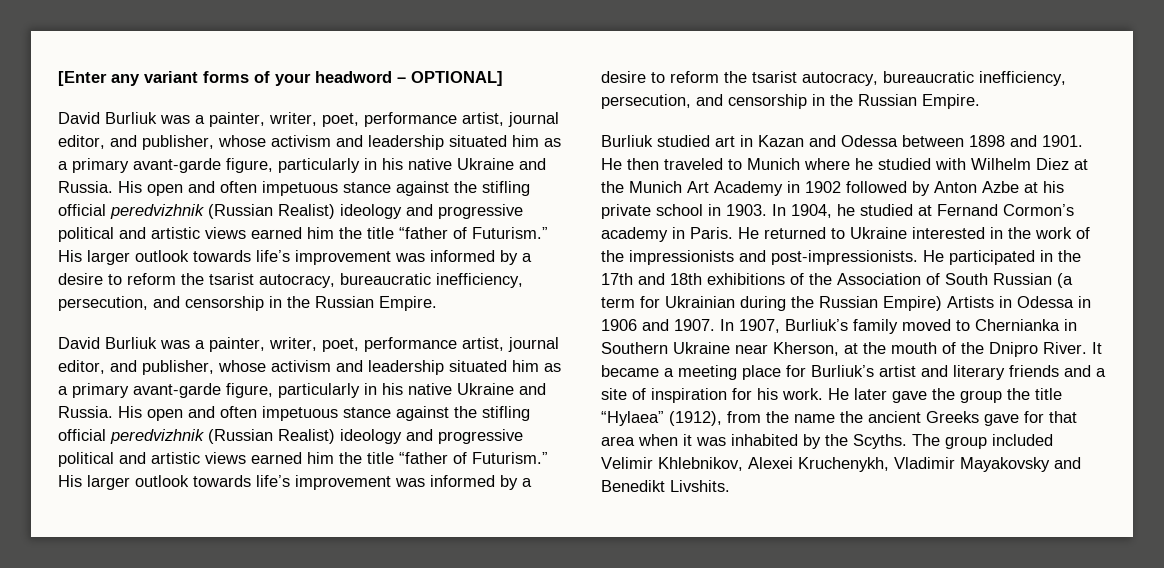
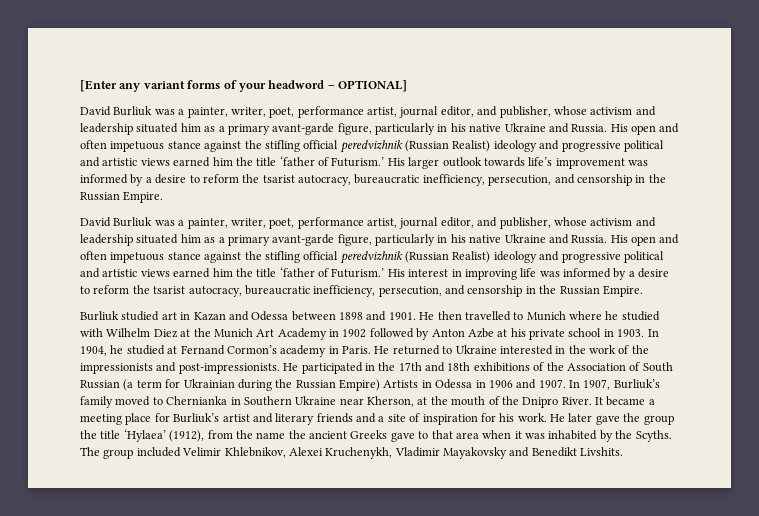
[399,227,548,239] “father of Futurism.” -> [279,156,385,167] ‘father of Futurism.’
[399,452,548,464] [58,475,391,490] “father of Futurism.” His larger outlook towards life’s improvement -> [279,267,537,280] ‘father of Futurism.’ His interest in improving life
[664,158,723,170] traveled -> [464,311,511,321] travelled
[601,411,664,426] “Hylaea” -> [123,429,166,442] ‘Hylaea’
[1024,411,1044,423] for -> [418,431,429,439] to

